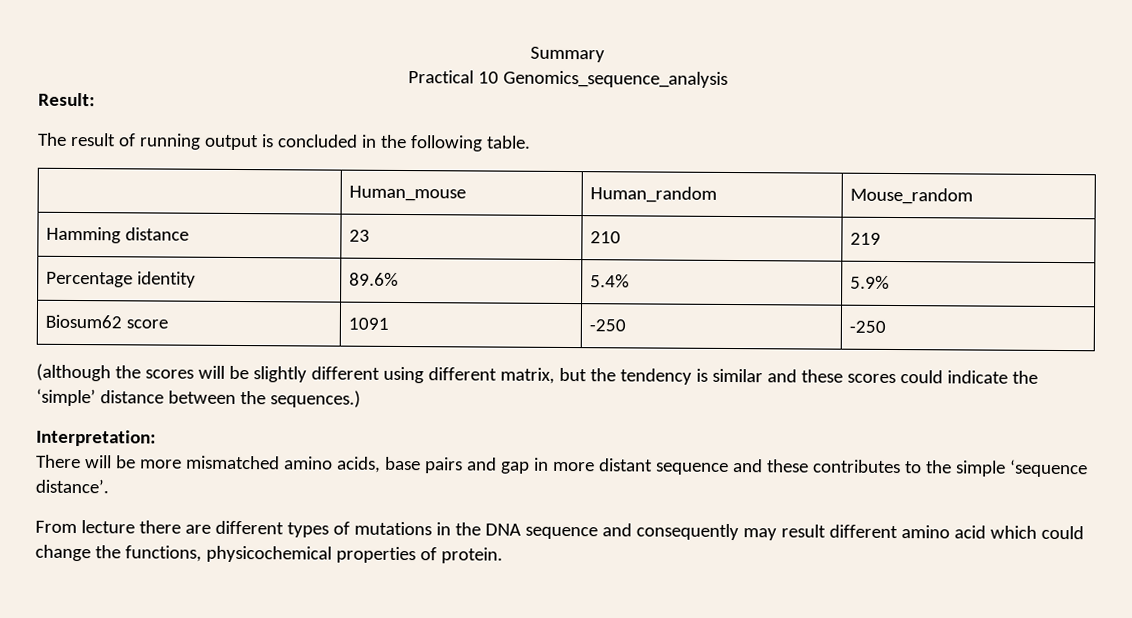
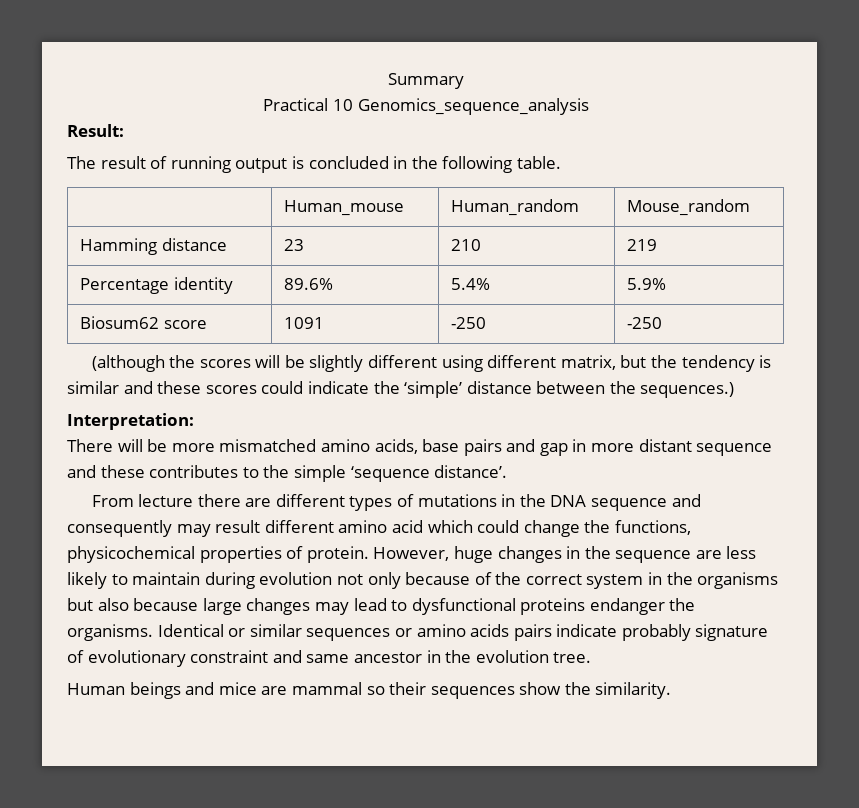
(503, 555) none -> [373,546,757,563] [67,572,779,589] [67,598,696,615] [67,624,769,641] [67,650,592,667] [67,682,672,699] However, huge changes in the sequence are less likely to maintain during evolution not only because of the correct system in the organisms but also because large changes may lead to dysfunctional proteins endanger the organisms. Identical or similar sequences or amino acids pairs indicate probably signature of evolutionary constraint and same ancestor in the evolution tree. // Human beings and mice are mammal so their sequences show the similarity.

